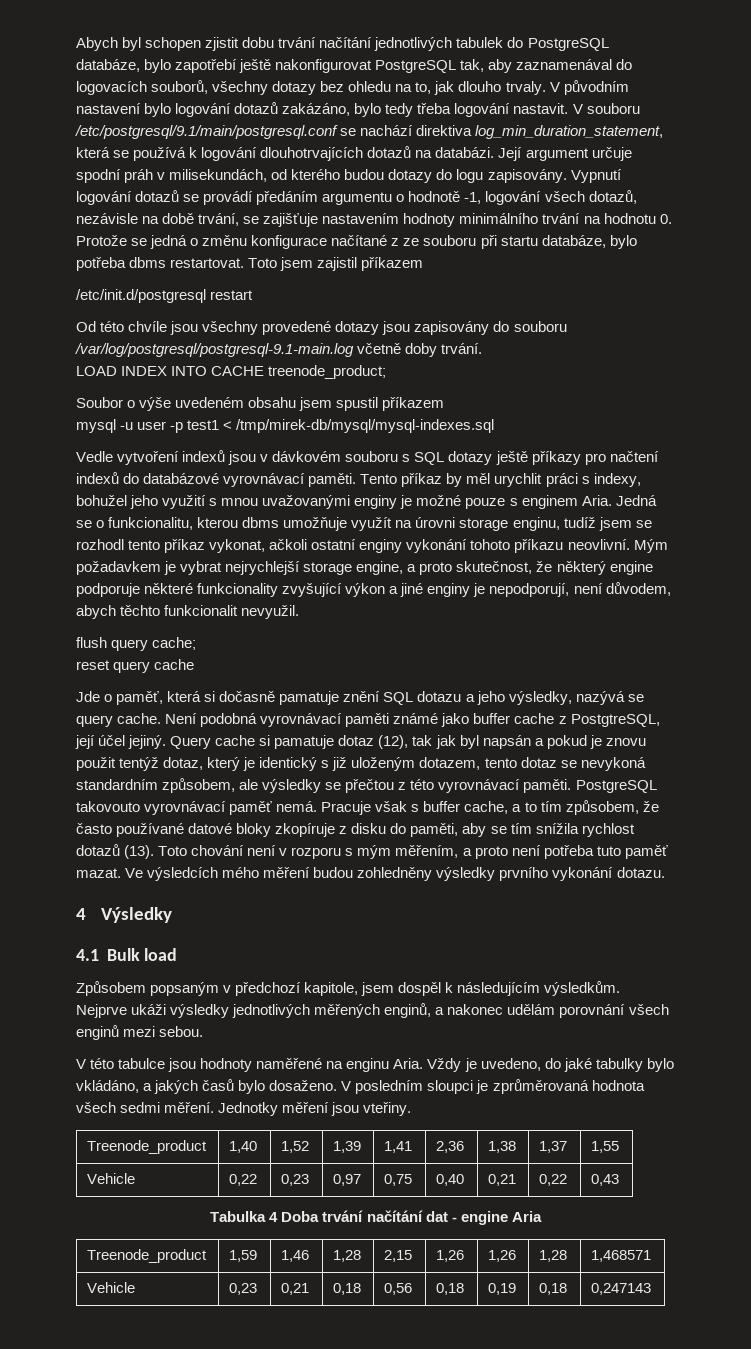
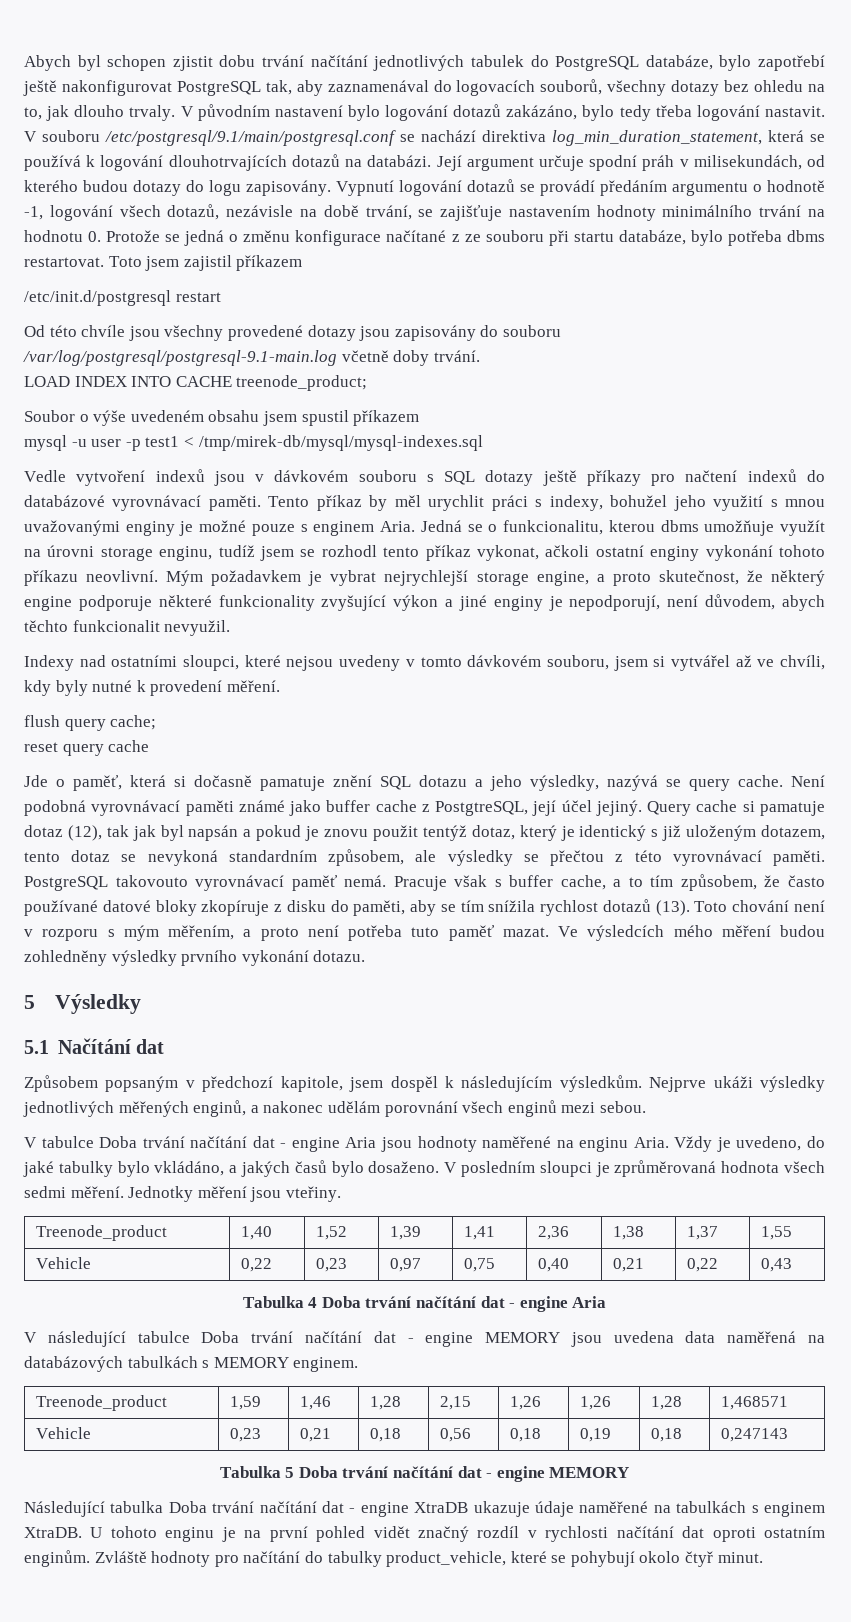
(300, 612) none -> [24,655,825,671] [24,680,280,696] // Indexy nad ostatními sloupci, které nejsou uvedeny v tomto dávkovém souboru, jsem si vytvářel až ve chvíli, kdy byly nutné k provedení měření.
[76,908,86,920] 4 -> [24,995,35,1009] 5
[76,948,178,961] 4.1 Bulk load -> [24,1038,164,1054] 5.1 Načítání dat
[90,1058,166,1069] této tabulce -> [41,1136,377,1152] tabulce Doba trvání načítání dat - engine Aria
(542, 1216) none -> [24,1331,826,1347] [24,1356,359,1372] // V následující tabulce Doba trvání načítání dat - engine MEMORY jsou uvedena data naměřená na databázových tabulkách s MEMORY enginem.
(652, 1289) none -> [219,1466,630,1482] [24,1501,825,1517] [24,1526,825,1542] [24,1550,763,1567] // Tabulka 5 Doba trvání načítání dat - engine MEMORY // Následující tabulka Doba trvání načítání dat - engine XtraDB ukazuje údaje naměřené na tabulkách s enginem XtraDB. U tohoto enginu je na první pohled vidět značný rozdíl v rychlosti načítání dat oproti ostatním enginům. Zvláště hodnoty pro načítání do tabulky product_vehicle, které se pohybují okolo čtyř minut.

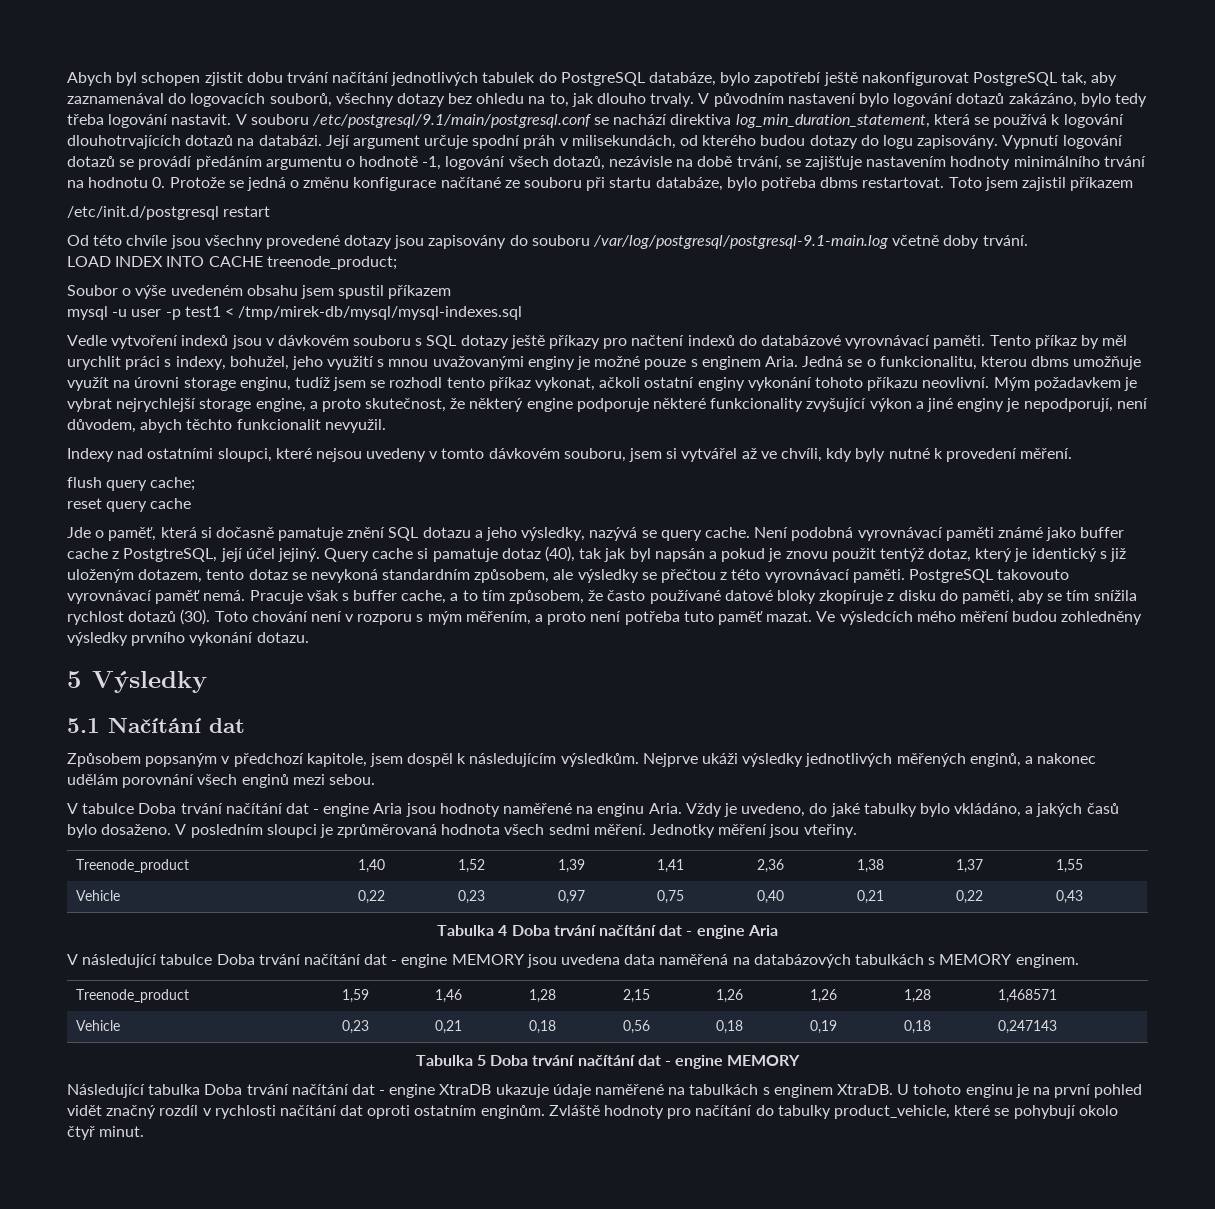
[451,234,460,242] z -> (501, 182) none
[610,495,668,507] bohužel -> [229,356,289,370] bohužel,
[67,825,102,841] (12), -> [545,546,576,562] (40),
[655,900,690,916] (13). -> [180,609,211,625] (30).

